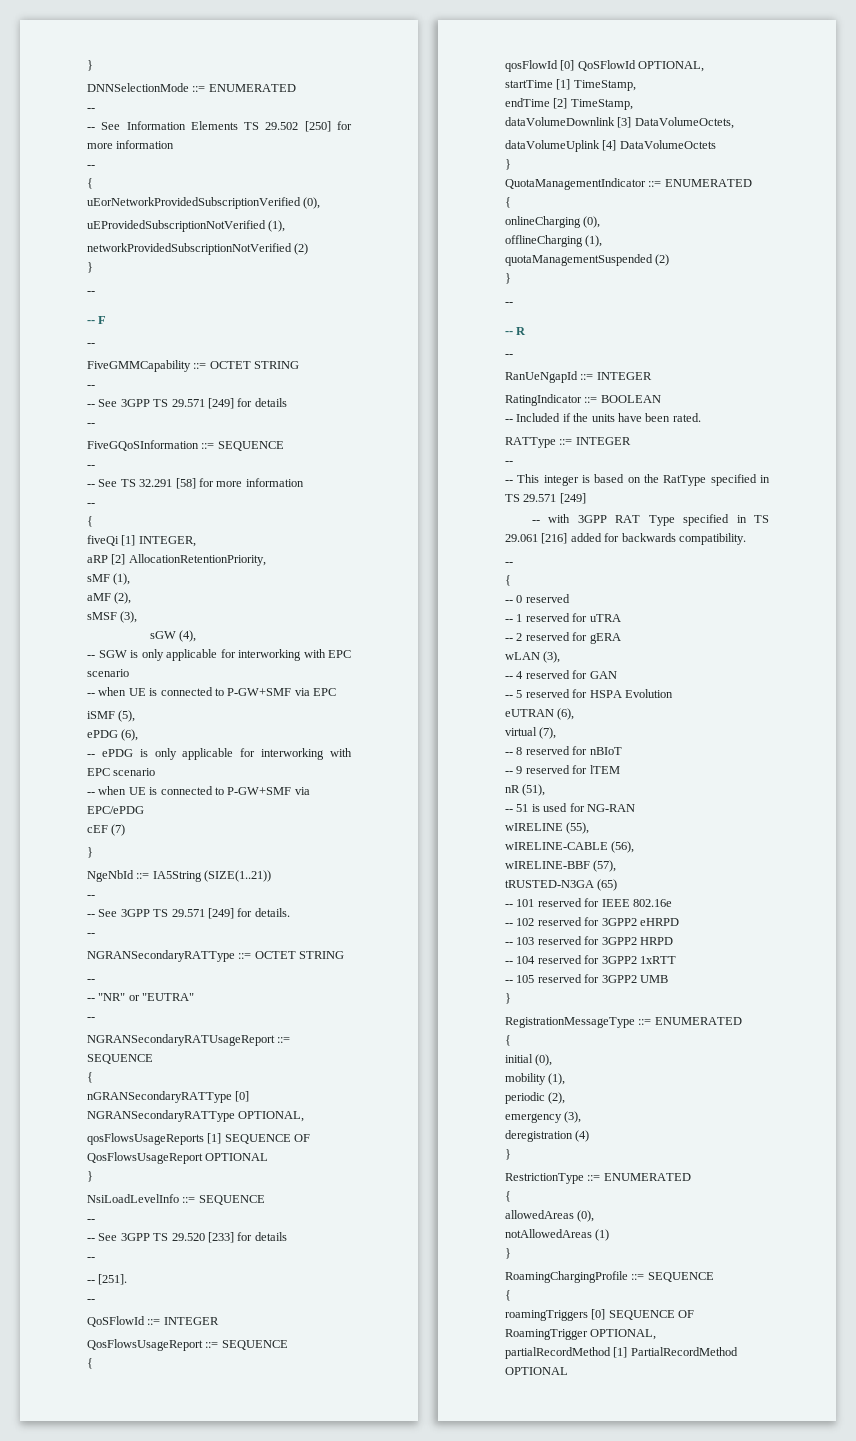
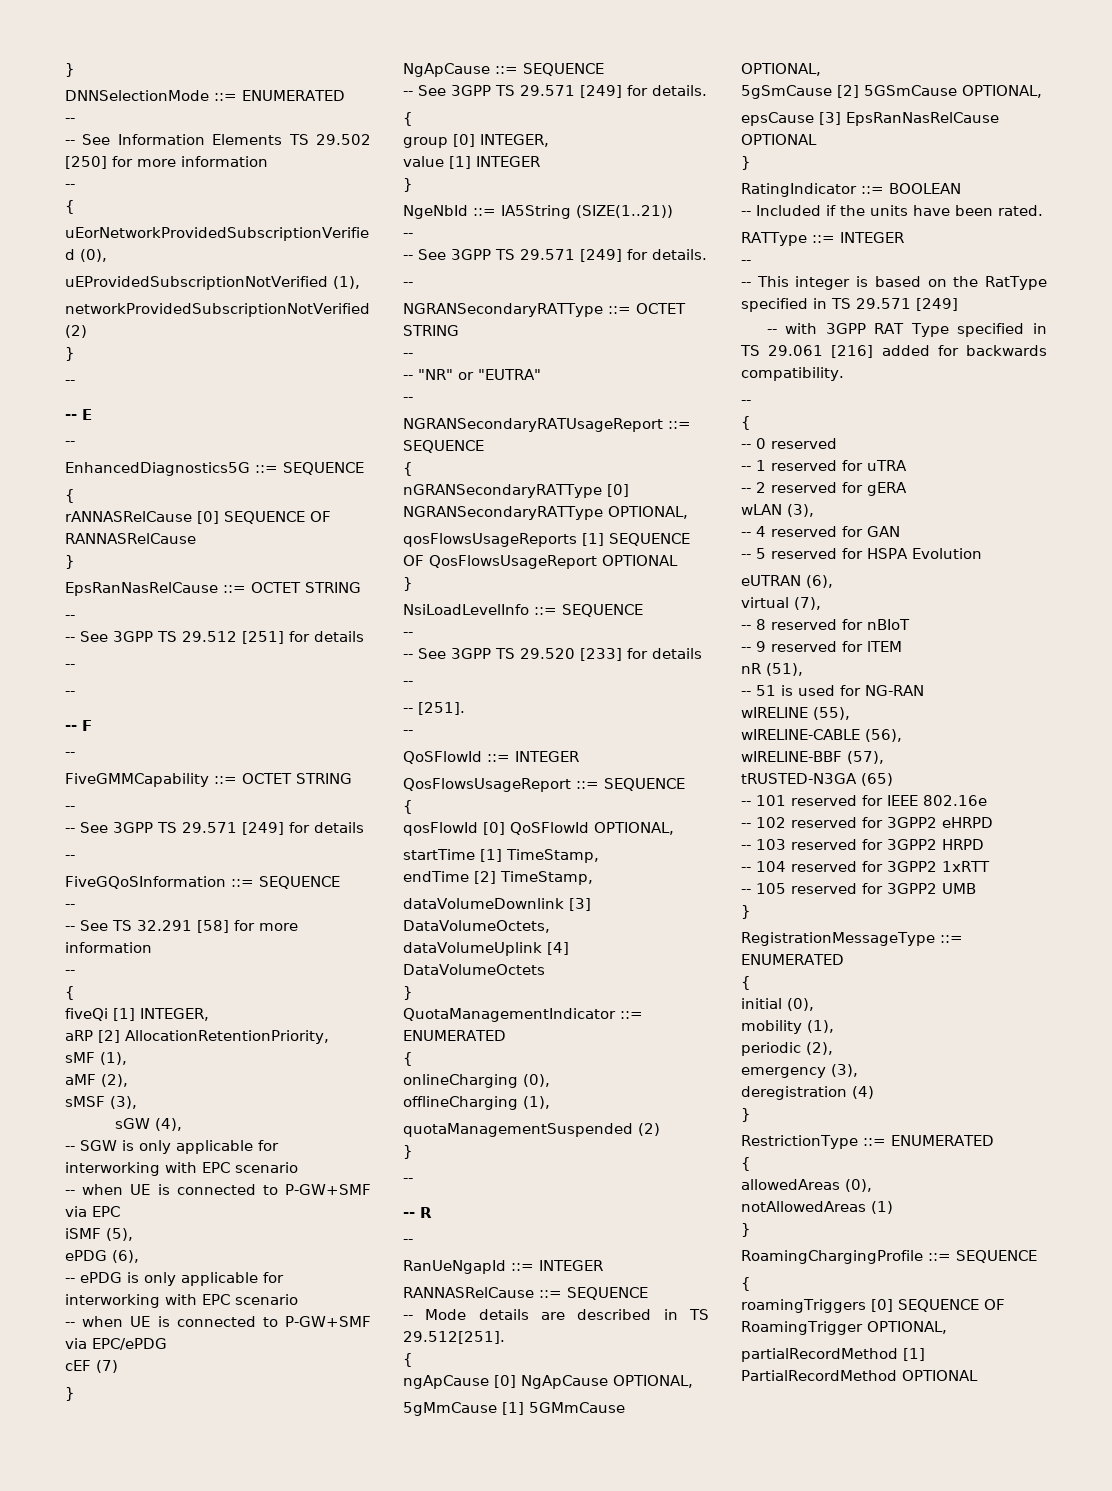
(95, 292) none -> [65,409,92,420] [65,441,75,446] [65,462,364,476] [65,489,75,503] [65,511,331,524] [65,533,196,544] [65,555,75,569] [65,582,361,596] [65,615,75,620] [65,631,364,644] [65,664,75,669] [65,691,75,696] // -- E // -- // EnhancedDiagnostics5G ::= SEQUENCE // { // rANNASRelCause [0] SEQUENCE OF RANNASRelCause // } // EpsRanNasRelCause ::= OCTET STRING // -- // -- See 3GPP TS 29.512 [251] for details // -- // --
(93, 852) none -> [403,63,604,77] [403,85,707,98] [403,112,413,126] [403,134,549,148] [403,156,540,169] [403,178,413,192] // NgApCause ::= SEQUENCE // -- See 3GPP TS 29.571 [249] for details. // { // group [0] INTEGER, // value [1] INTEGER // }
(652, 376) none -> [403,1287,648,1300] [403,1309,709,1320] [403,1331,505,1344] [403,1353,413,1367] [403,1375,693,1389] [403,1402,625,1416] [741,63,821,76] [741,85,1042,99] [741,112,999,126] [741,134,817,145] [741,156,751,170] // RANNASRelCause ::= SEQUENCE // -- Mode details are described in TS 29.512[251]. // { // ngApCause [0] NgApCause OPTIONAL, // 5gMmCause [1] 5GMmCause OPTIONAL, // 5gSmCause [2] 5GSmCause OPTIONAL, // epsCause [3] EpsRanNasRelCause OPTIONAL // }

